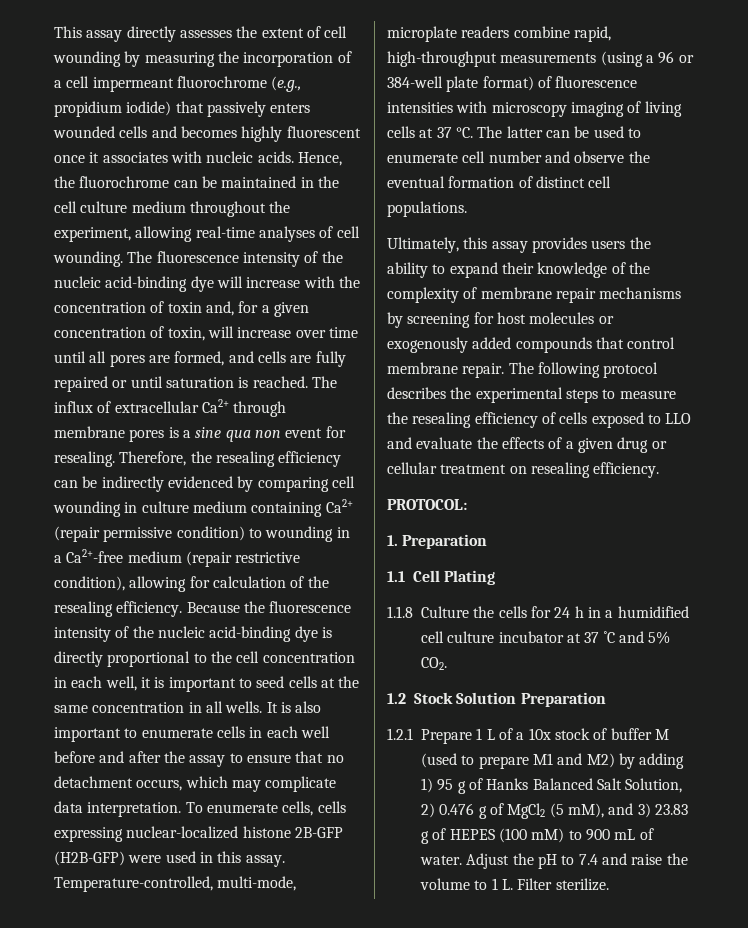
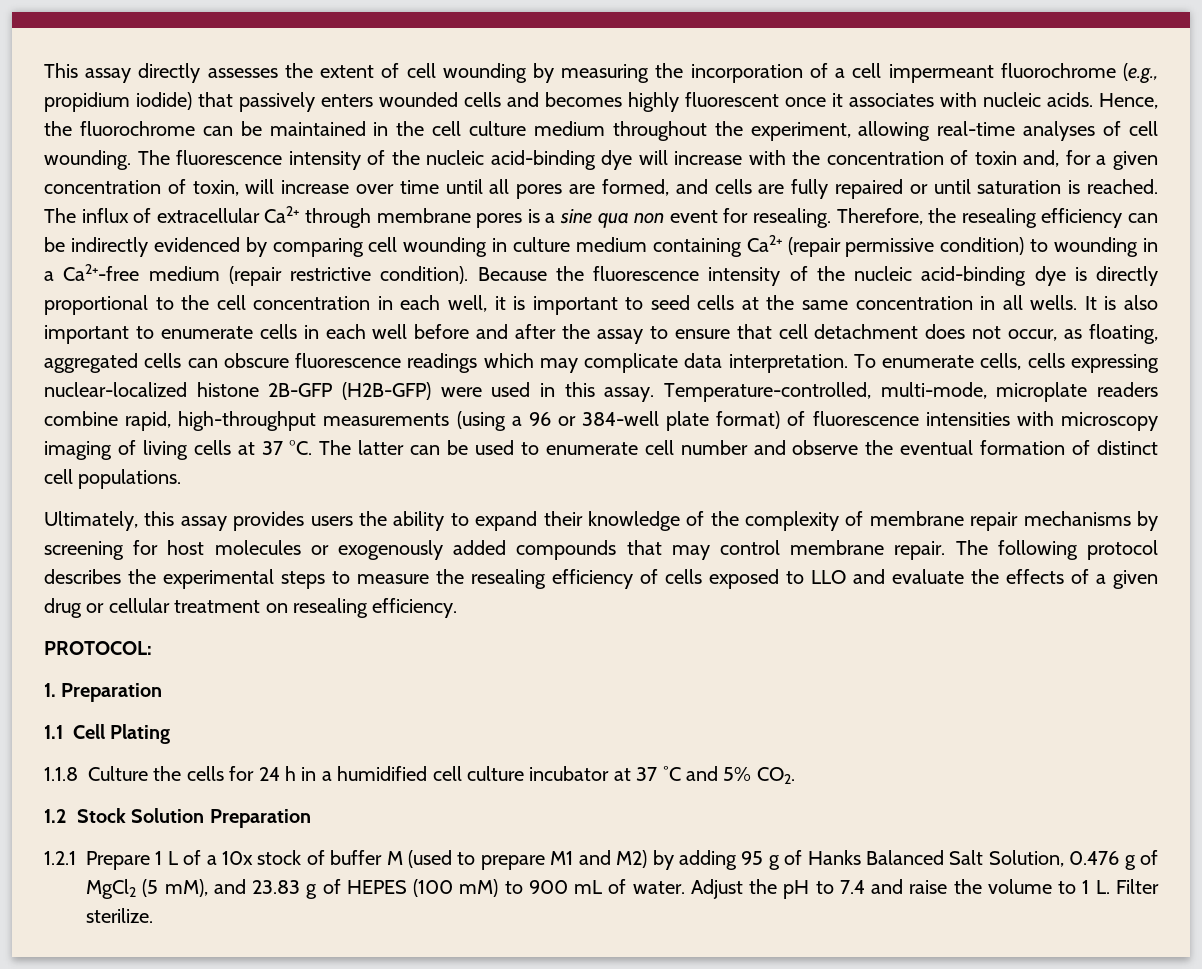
[54,576,329,592] [54,601,183,617] condition), allowing for calculation of the resealing efficiency. -> [380,266,469,284] condition).
[326,755,344,763] [54,776,183,791] no detachment occurs, -> [778,324,1159,344] [44,353,478,373] cell detachment does not occur, as floating, aggregated cells can obscure fluorescence readings
(624, 343) none -> [671,545,710,560] may
[421,778,433,793] 1) -> (737, 860) none
[421,803,435,818] 2) -> (1064, 858) none
[637,803,651,818] 3) -> (246, 886) none

